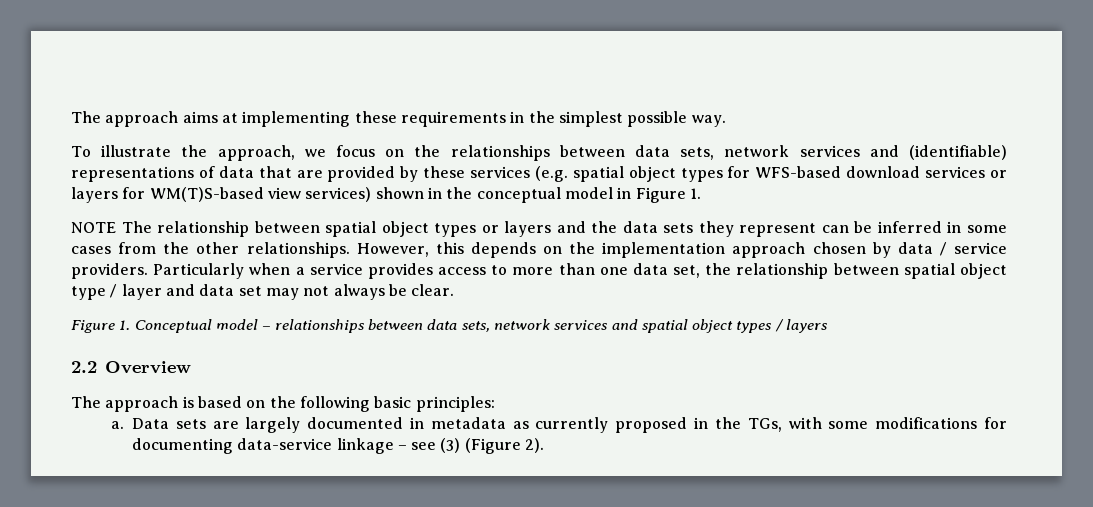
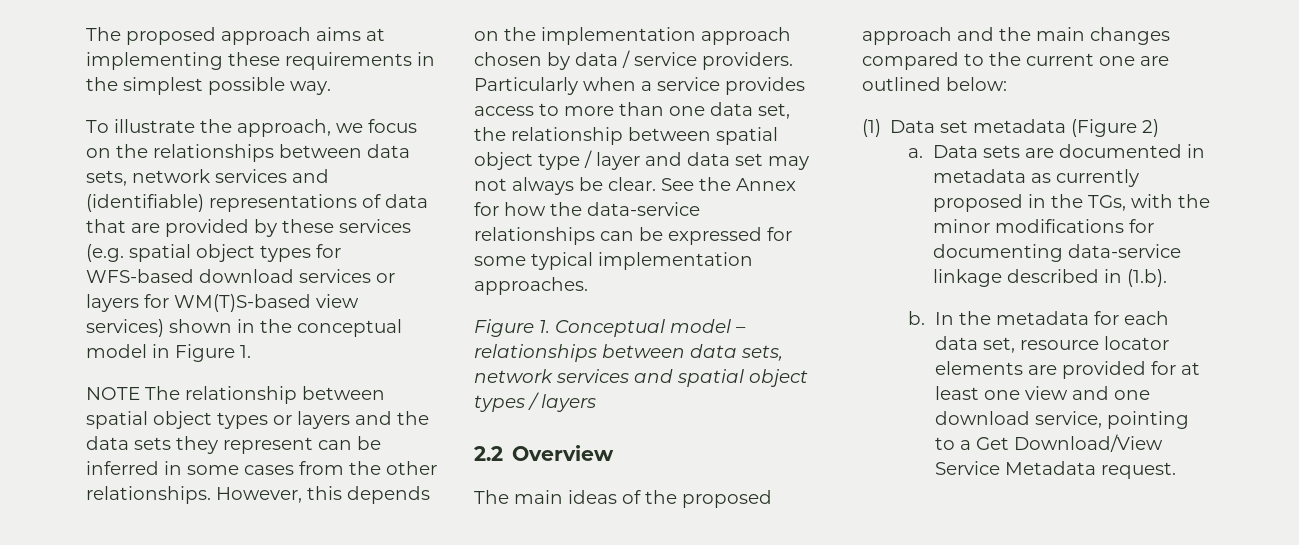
[71,111,101,123] The -> [86,27,216,45] The proposed
(455, 290) none -> [661,177,796,191] [474,202,700,216] [474,227,792,245] [474,252,753,270] [474,277,588,295] See the Annex for how the data-service relationships can be expressed for some typical implementation approaches.
[105,396,495,412] approach is based on the following basic principles: -> [514,490,772,508] [862,27,1170,45] [862,52,1169,70] [862,77,1007,91] [862,119,1160,137] main ideas of the proposed approach and the main changes compared to the current one are outlined below: // (1) Data set metadata (Figure 2)
[245,417,301,433] largely -> (1054, 153) none
[828,421,869,429] some -> [1177,194,1210,208] [932,219,990,233] the minor
[397,438,545,454] – see (3) (Figure 2). -> [1006,269,1167,287] [908,311,1169,325] [934,336,1169,353] [934,361,1200,379] [934,386,1150,400] [934,411,1189,429] [934,434,1163,452] [934,461,1176,479] described in (1.b). // b. In the metadata for each data set, resource locator elements are provided for at least one view and one download service, pointing to a Get Download/View Service Metadata request.

